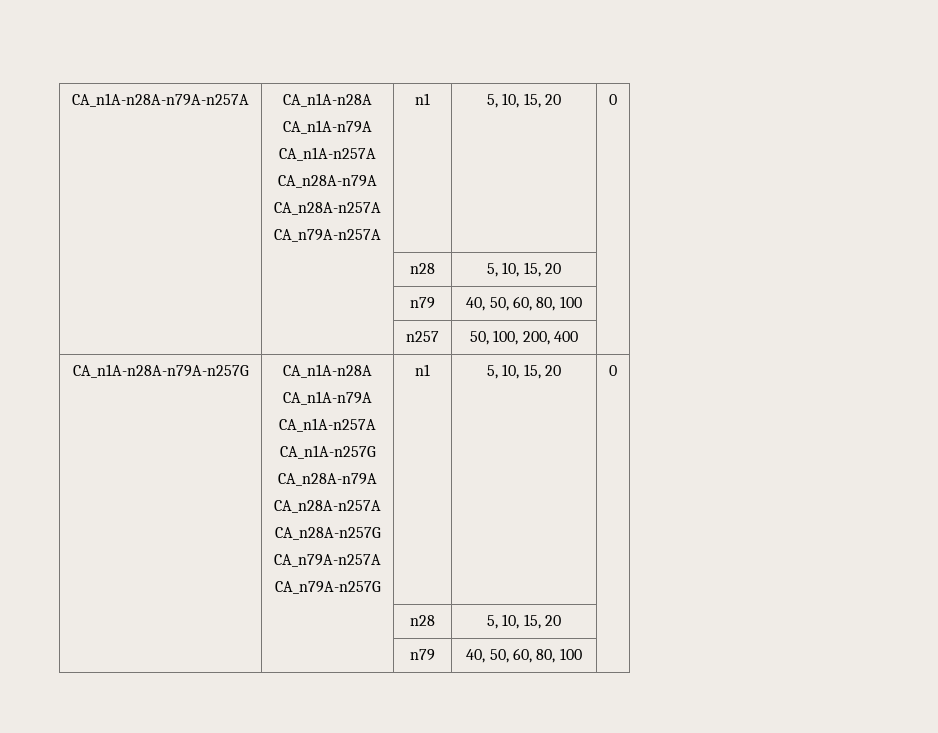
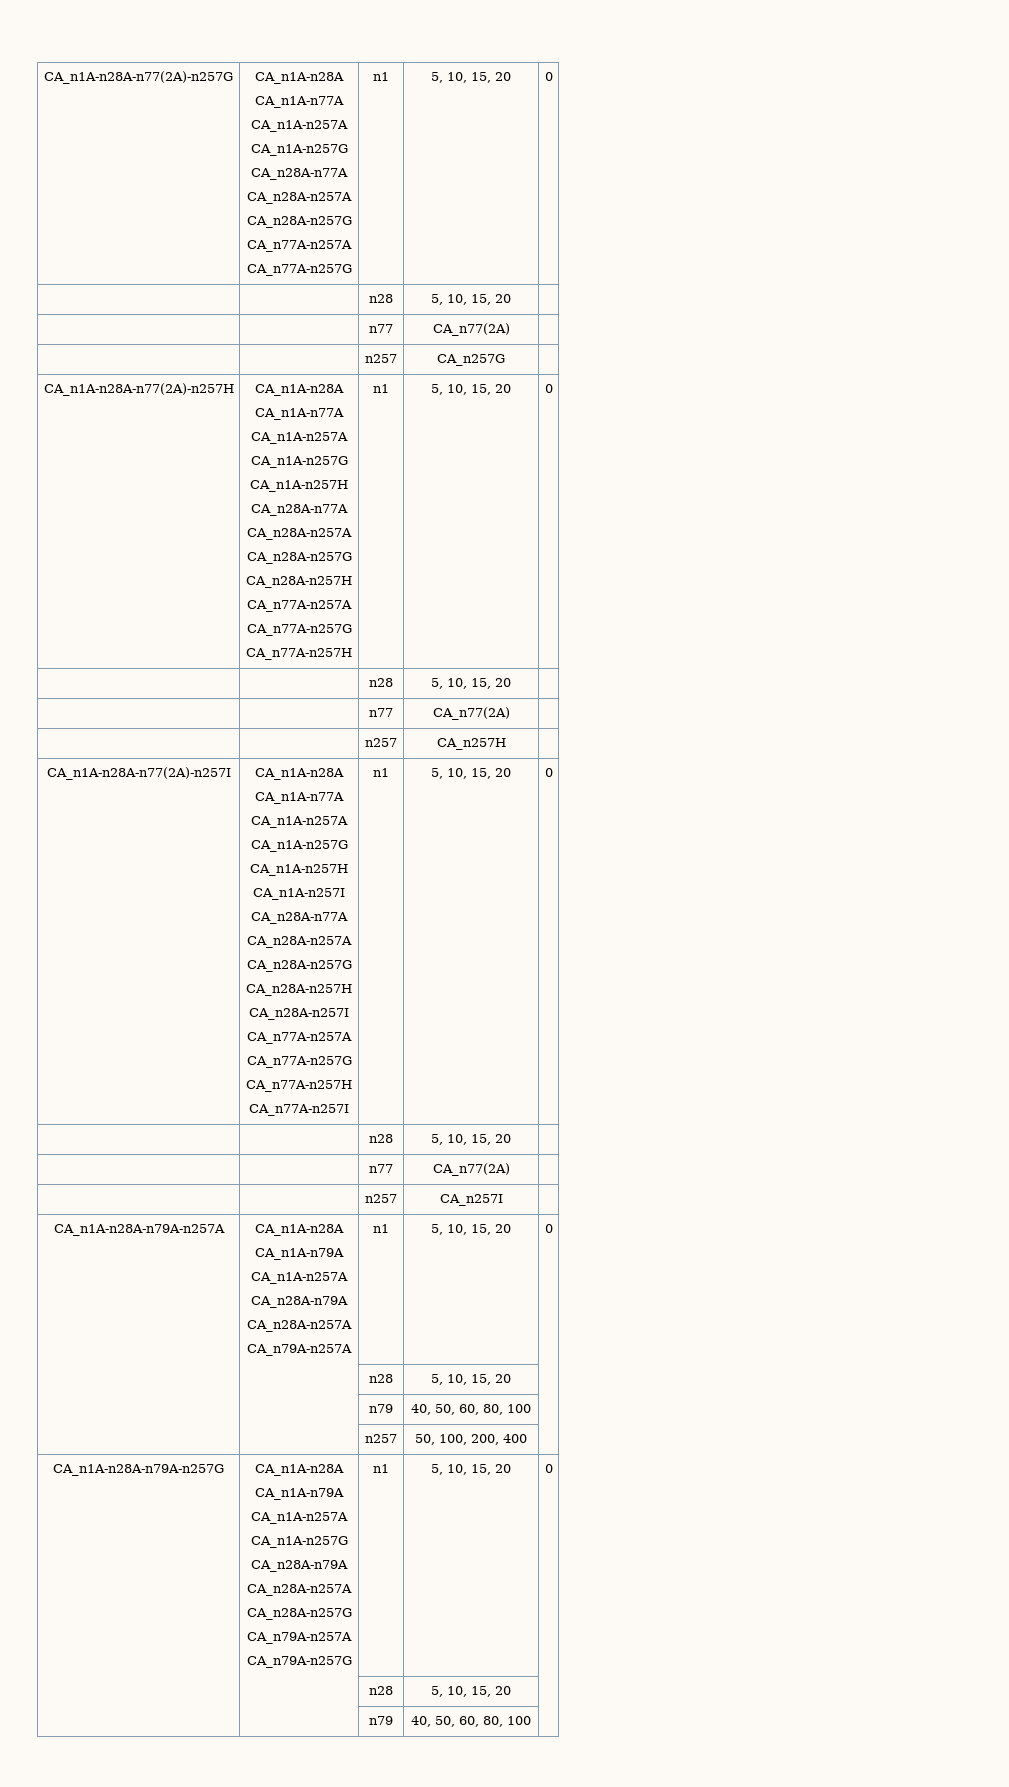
(72, 100) none -> [44,71,233,84] [255,72,344,84] [255,96,344,108] [251,120,348,132] [250,144,348,156] [251,168,348,180] [247,192,352,204] [246,216,352,228] [247,240,352,252] [246,264,352,276] [373,72,389,81] [431,72,511,83] [544,72,553,81] [369,294,393,303] [431,294,511,305] [369,324,393,333] [432,323,510,336] [365,354,397,363] [437,354,505,366] [43,383,234,396] [255,384,344,396] [255,408,344,420] [251,432,348,444] [250,456,348,468] [250,480,348,492] [251,504,348,516] [247,528,352,540] [246,552,352,564] [246,576,352,588] [247,600,352,612] [246,624,352,636] [246,648,352,660] [373,384,389,393] [431,384,511,395] [544,384,553,393] [369,678,393,687] [431,678,511,689] [369,708,393,717] [432,707,510,720] [365,738,397,747] [436,738,506,750] [46,767,231,780] [255,768,344,780] [255,792,344,804] [251,816,348,828] [250,840,348,852] [250,864,348,876] [253,888,345,900] [251,912,348,924] [247,936,352,948] [246,960,352,972] [246,984,352,996] [249,1008,349,1020] [247,1032,352,1044] [246,1056,352,1068] [246,1080,352,1092] [249,1104,349,1116] [373,768,389,777] [431,768,511,779] [544,768,553,777] [369,1134,393,1143] [431,1134,511,1145] [369,1164,393,1173] [432,1163,510,1176] [365,1194,397,1203] [439,1194,503,1206] CA_n1A-n28A-n77(2A)-n257G | CA_n1A-n28A // CA_n1A-n77A // CA_n1A-n257A // CA_n1A-n257G // CA_n28A-n77A // CA_n28A-n257A // CA_n28A-n257G // CA_n77A-n257A // CA_n77A-n257G | n1 | 5, 10, 15, 20 | 0 // | | n28 | 5, 10, 15, 20 | // | | n77 | CA_n77(2A) | // | | n257 | CA_n257G | // CA_n1A-n28A-n77(2A)-n257H | CA_n1A-n28A // CA_n1A-n77A // CA_n1A-n257A // CA_n1A-n257G // CA_n1A-n257H // CA_n28A-n77A // CA_n28A-n257A // CA_n28A-n257G // CA_n28A-n257H // CA_n77A-n257A // CA_n77A-n257G // CA_n77A-n257H | n1 | 5, 10, 15, 20 | 0 // | | n28 | 5, 10, 15, 20 | // | | n77 | CA_n77(2A) | // | | n257 | CA_n257H | // CA_n1A-n28A-n77(2A)-n257I | CA_n1A-n28A // CA_n1A-n77A // CA_n1A-n257A // CA_n1A-n257G // CA_n1A-n257H // CA_n1A-n257I // CA_n28A-n77A // CA_n28A-n257A // CA_n28A-n257G // CA_n28A-n257H // CA_n28A-n257I // CA_n77A-n257A // CA_n77A-n257G // CA_n77A-n257H // CA_n77A-n257I | n1 | 5, 10, 15, 20 | 0 // | | n28 | 5, 10, 15, 20 | // | | n77 | CA_n77(2A) | // | | n257 | CA_n257I | //

